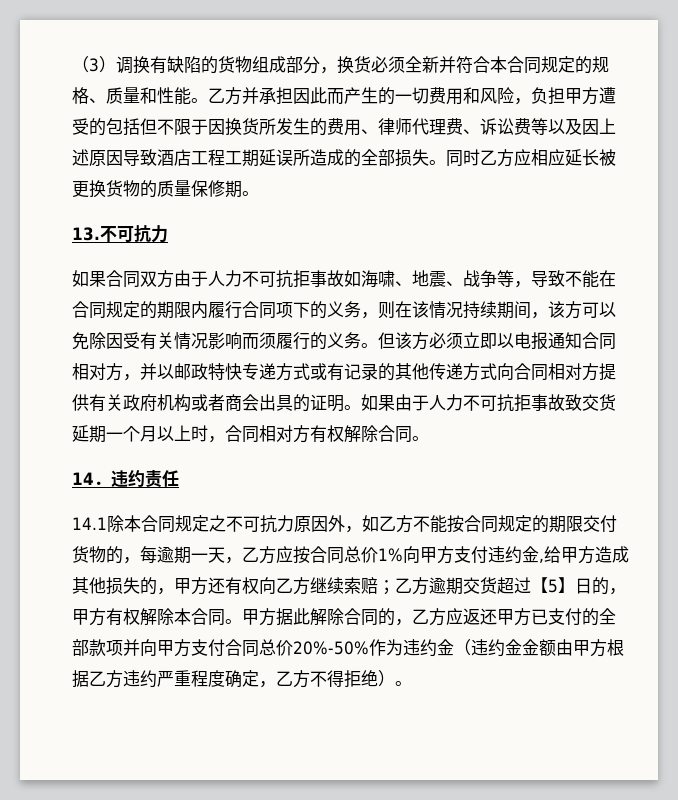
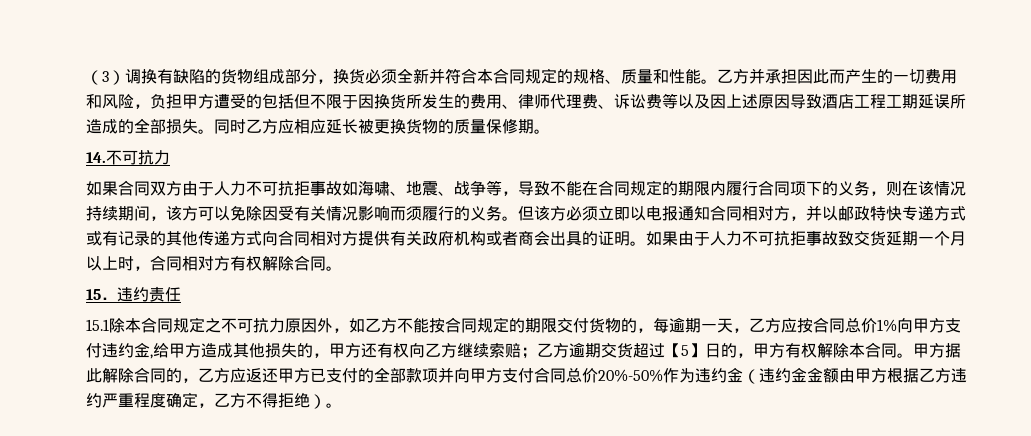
[72,227,101,241] 13. -> [86,152,107,163] 14.
[72,472,95,485] 14 -> [86,289,102,300] 15
[72,517,108,530] 14.1 -> [86,319,110,331] 15.1

